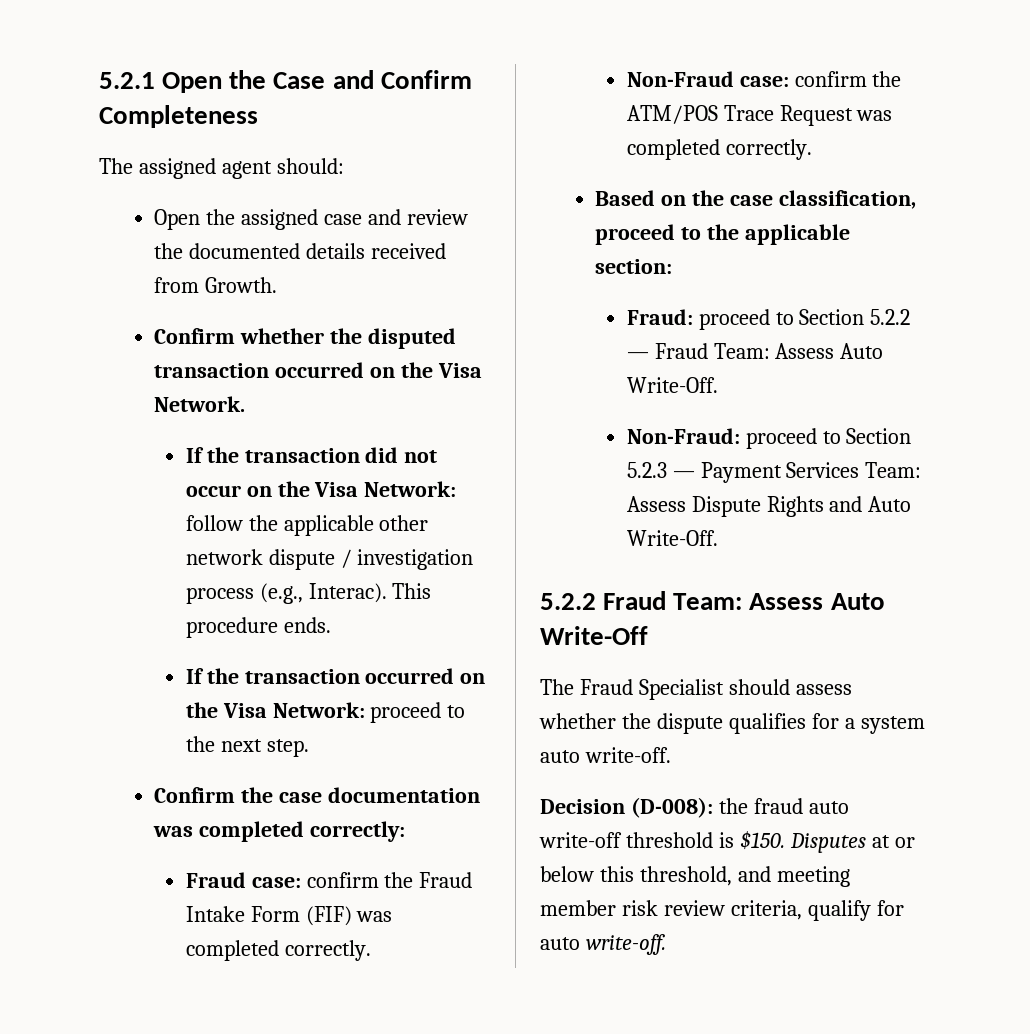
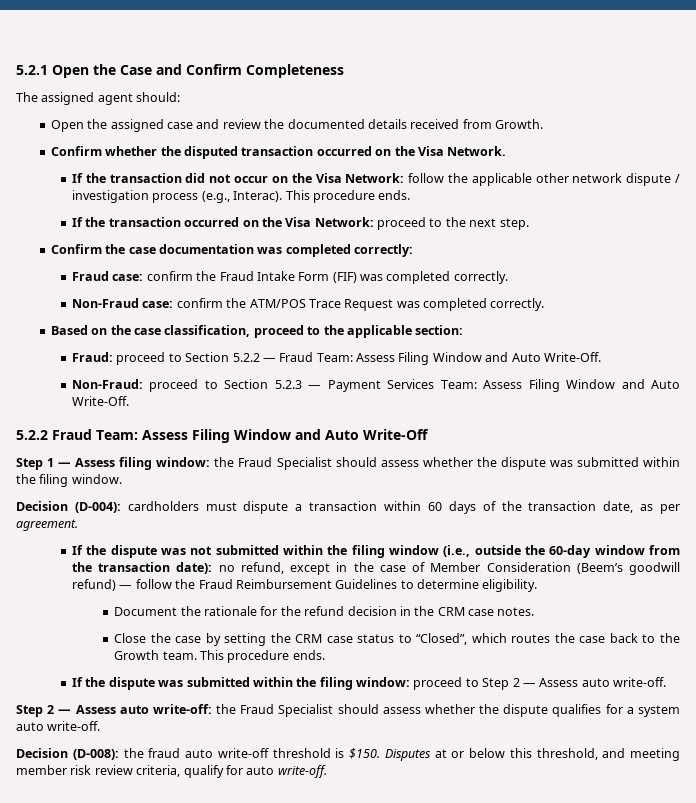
(835, 351) none -> [398,352,509,365] Filing Window and
[691,496,824,517] Dispute Rights -> [528,379,616,392] Filing Window
(824, 601) none -> [192,429,321,443] Filing Window and
[540,679,574,695] The -> [16,457,680,470] [16,474,122,487] [16,501,681,514] [16,519,78,531] [72,545,681,558] [72,562,680,575] [72,579,538,592] [114,606,535,616] [114,633,681,646] [114,650,325,663] [72,677,667,690] [16,704,237,717] Step 1 — Assess filing window: the Fraud Specialist should assess whether the dispute was submitted within the filing window. // Decision (D-004): cardholders must dispute a transaction within 60 days of the transaction date, as per agreement. // If the dispute was not submitted within the filing window (i.e., outside the 60-day window from the transaction date): no refund, except in the case of Member Consideration (Beem’s goodwill refund) — follow the Fraud Reimbursement Guidelines to determine eligibility. // Document the rationale for the refund decision in the CRM case notes. // Close the case by setting the CRM case status to “Closed”, which routes the case back to the Growth team. This procedure ends. // If the dispute was submitted within the filing window: proceed to Step 2 — Assess auto write-off. // Step 2 — Assess auto write-off: the

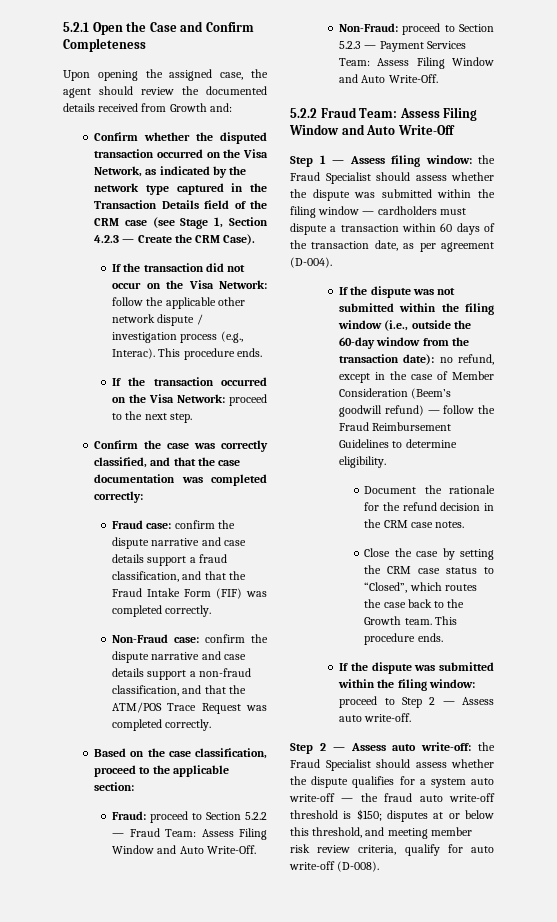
[16,92,181,105] [50,119,220,132] The assigned agent should: // Open the assigned case and -> [63,69,268,81] [63,86,133,98] Upon opening the assigned case, the agent should
[495,119,544,129] Growth. -> [169,103,232,112] Growth and:
[447,146,507,156] Network. -> [94,166,247,178] [94,183,267,195] [94,200,267,209] [94,217,268,229] [94,234,256,245] Network, as indicated by the network type captured in the Transaction Details field of the CRM case (see Stage 1, Section 4.2.3 — Create the CRM Case).
(156, 250) none -> [194,440,268,452] [94,457,241,468] was correctly classified, and that the case
(217, 276) none -> [112,537,246,549] [112,554,227,566] [112,571,246,582] dispute narrative and case details support a fraud classification, and that the
(247, 303) none -> [112,651,246,663] [112,668,251,680] [112,685,246,696] dispute narrative and case details support a non-fraud classification, and that the
[71,474,122,484] [16,501,121,513] window. // Decision (D-004): -> [318,206,375,215] window —
[16,519,78,531] agreement. -> [441,242,494,252] [290,257,332,268] agreement (D-004).
[47,721,101,731] [16,748,119,760] write-off. // Decision (D-008): -> [289,793,354,802] write-off —
[349,748,431,761] $150. Disputes -> [356,809,428,822] $150; disputes
[277,765,327,778] write-off. -> [289,861,380,872] write-off (D-008).

